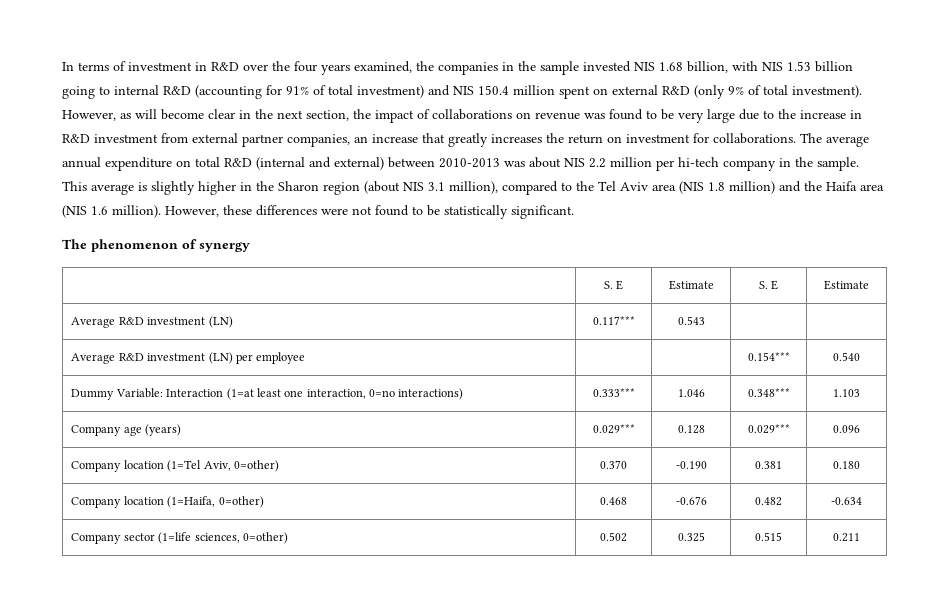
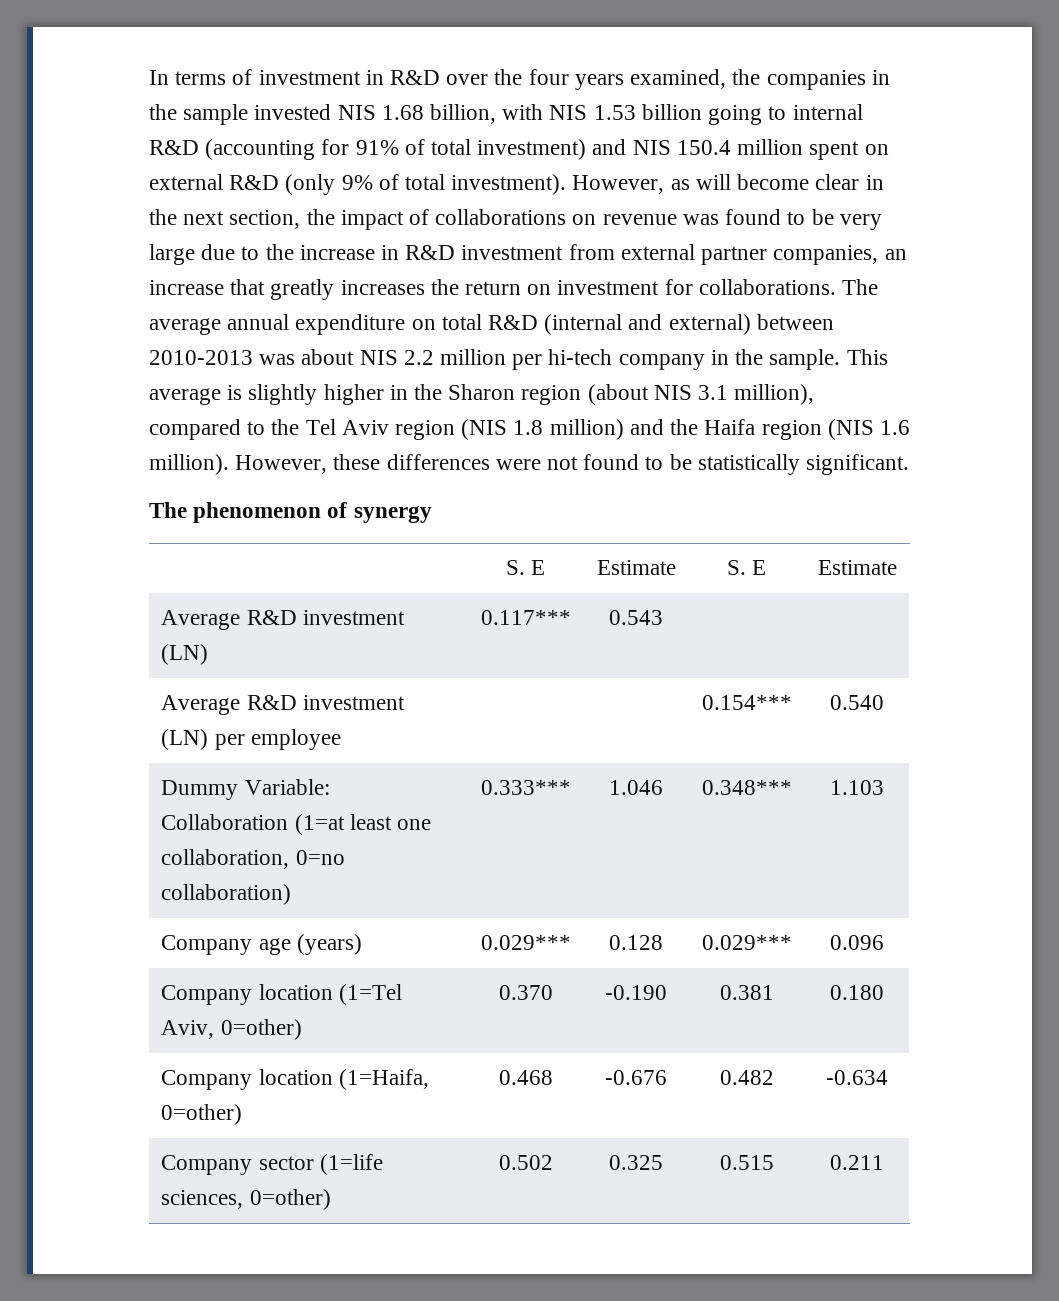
[652,184,676,191] area -> [395,420,456,440] region
[860,184,884,191] area -> [761,420,822,440] region
[166,389,224,397] Interaction -> [161,814,289,830] Collaboration
[306,388,464,400] interaction, 0=no interactions) -> [161,849,345,869] [161,884,292,905] collaboration, 0=no collaboration)

